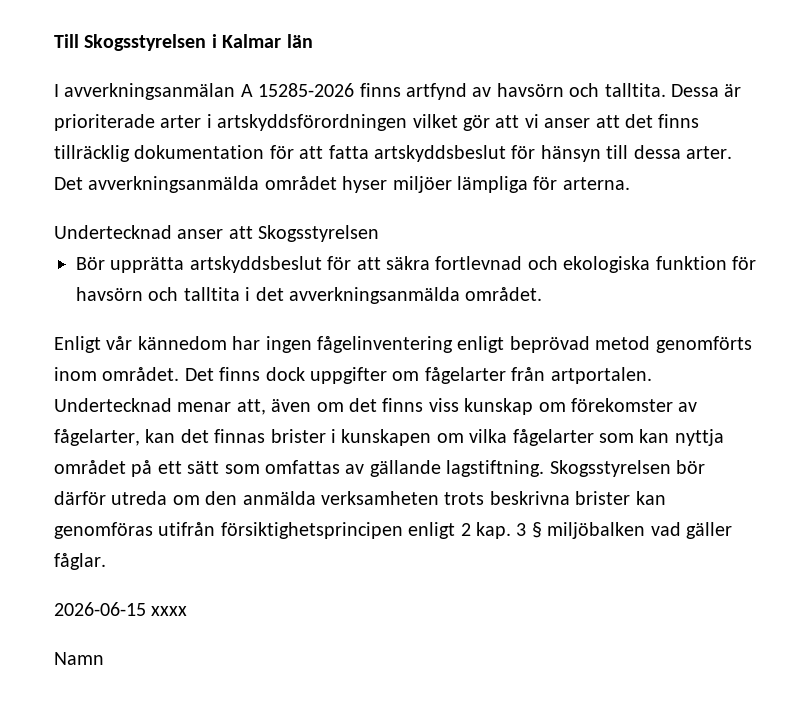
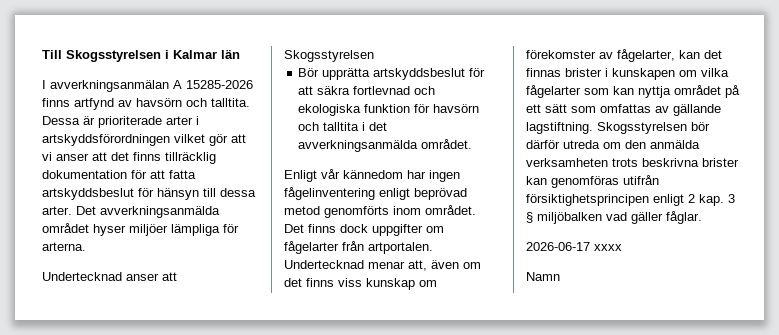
[54,602,146,616] 2026-06-15 -> [526,242,590,251] 2026-06-17

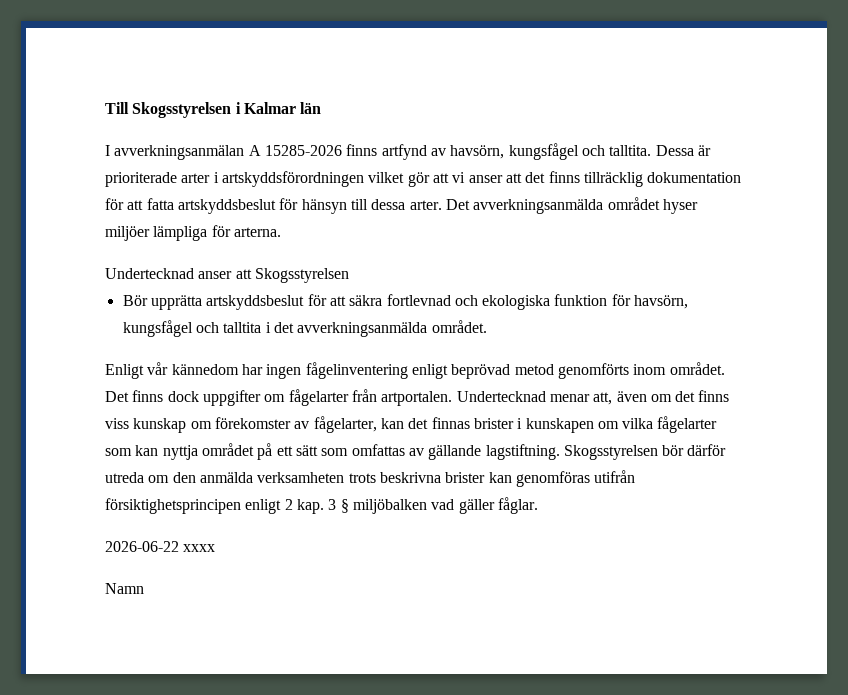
[136,98,182,107] havsörn -> [450,143,579,160] havsörn, kungsfågel
[433,104,480,113] havsörn -> [634,295,689,309] [122,320,193,337] havsörn, kungsfågel
[526,242,590,251] 2026-06-17 -> [105,541,179,552] 2026-06-22

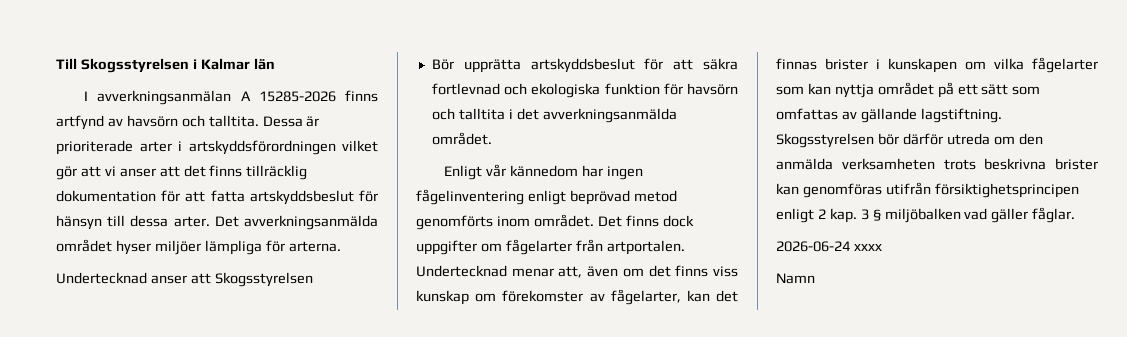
[450,143,579,160] havsörn, kungsfågel -> [126,115,178,127] havsörn
[634,295,689,309] [122,320,193,337] havsörn, kungsfågel -> [687,83,738,95] havsörn
[105,541,179,552] 2026-06-22 -> [776,241,850,252] 2026-06-24

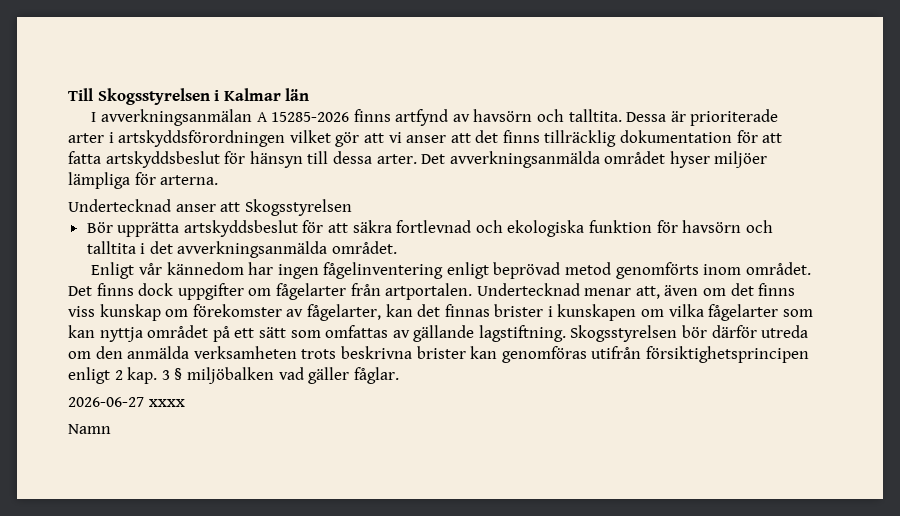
[776,241,850,252] 2026-06-24 -> [68,397,144,407] 2026-06-27

